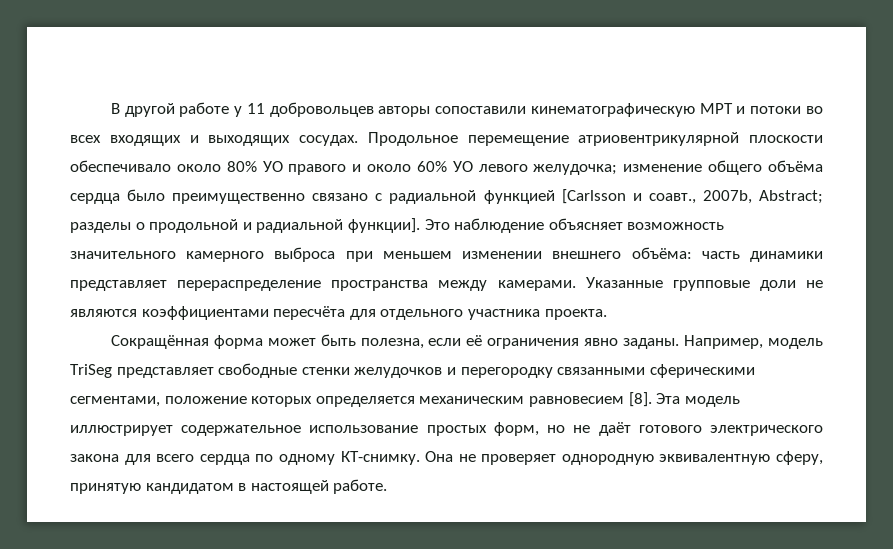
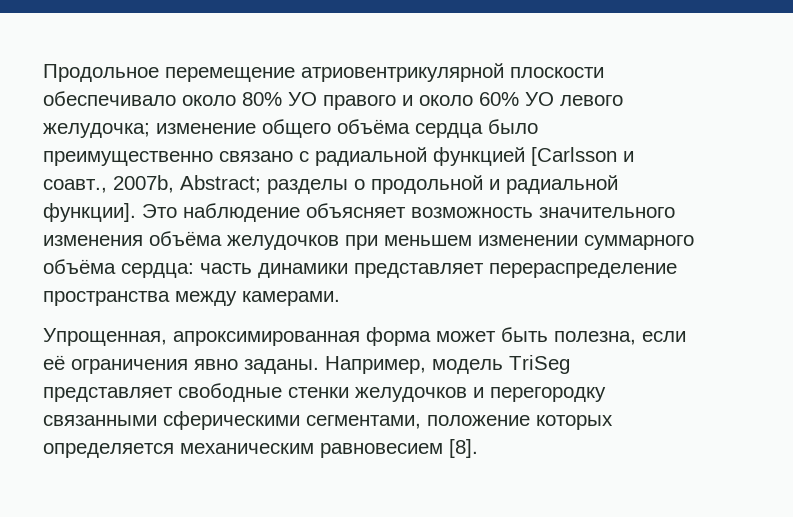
[110,102,823,117] [70,135,358,146] В другой работе у 11 добровольцев авторы сопоставили кинематографическую МРТ и потоки во всех входящих и выходящих сосудах. -> (43, 73) none
[186,247,692,262] камерного выброса при меньшем изменении внешнего объёма: -> [43,231,694,250] [43,259,194,278] изменения объёма желудочков при меньшем изменении суммарного объёма сердца:
[585,277,823,291] [70,306,607,320] [110,335,209,349] Указанные групповые доли не являются коэффициентами пересчёта для отдельного участника проекта. // Сокращённая -> [43,328,360,346] // Упрощенная, апроксимированная
[656,393,740,407] [70,422,823,436] [70,451,823,465] [70,479,388,494] Эта модель иллюстрирует содержательное использование простых форм, но не даёт готового электрического закона для всего сердца по одному КТ-снимку. Она не проверяет однородную эквивалентную сферу, принятую кандидатом в настоящей работе. -> (478, 448) none

